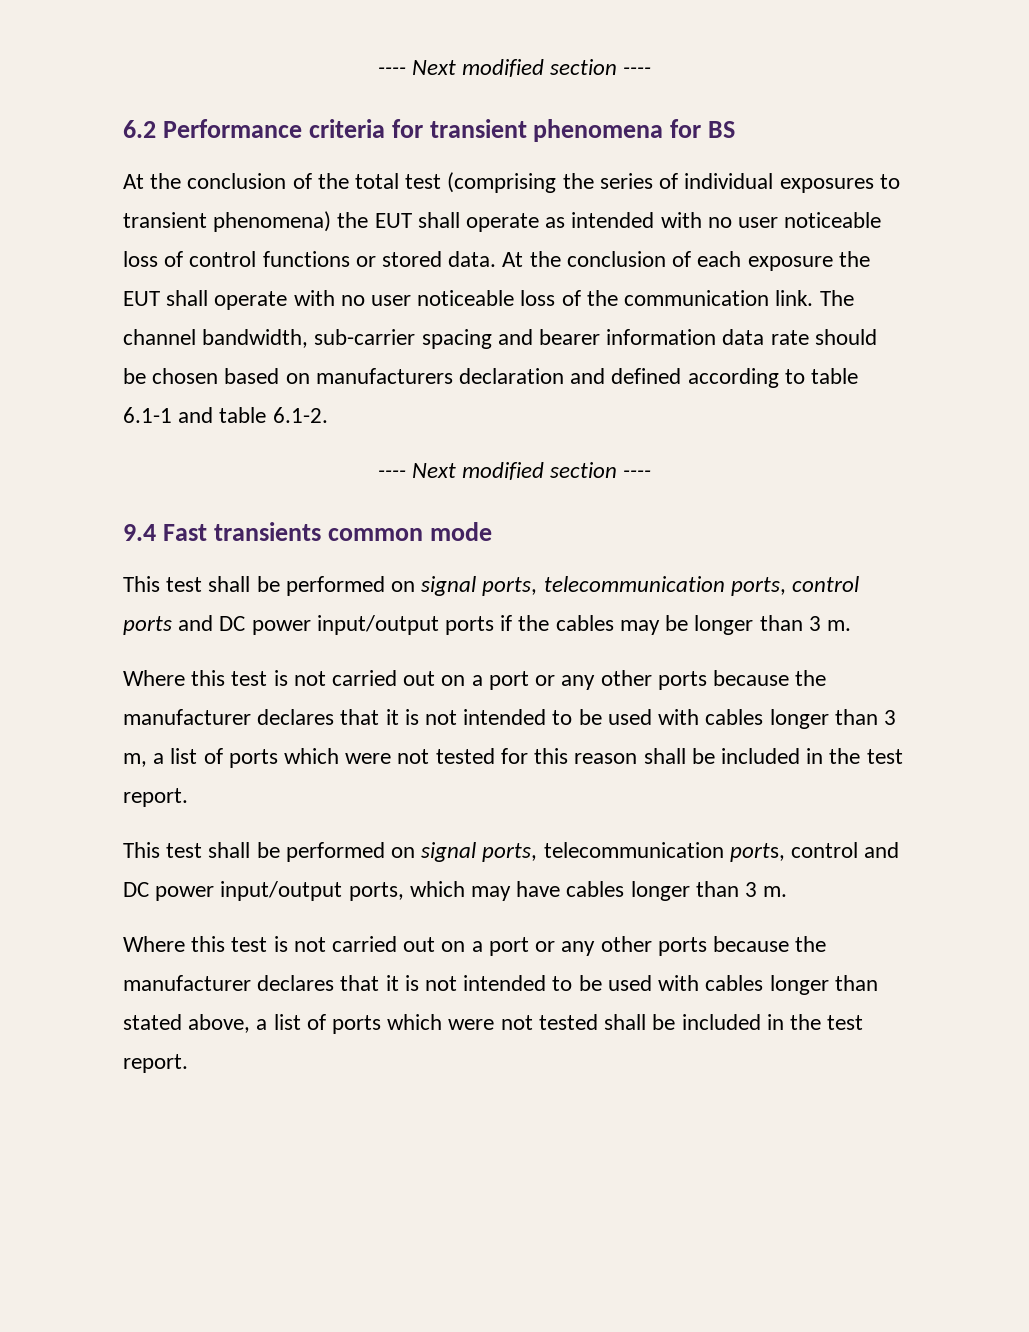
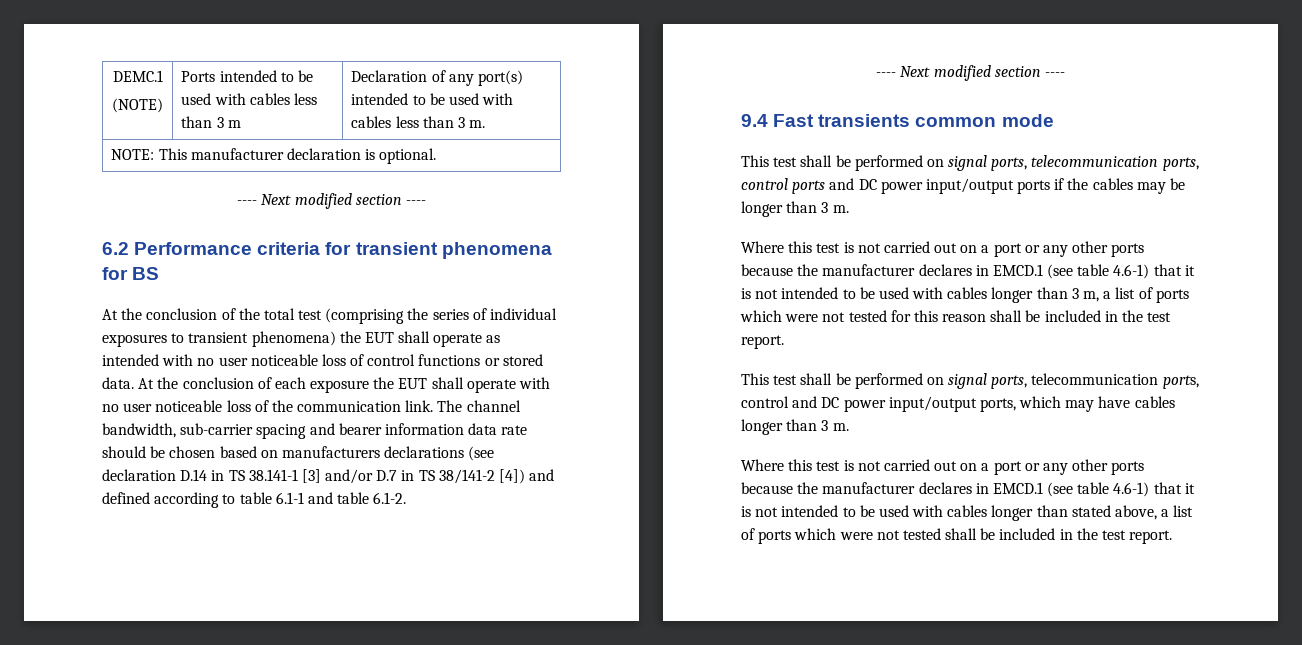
(377, 71) none -> [112,70,163,82] [112,98,163,113] [181,70,313,82] [181,93,317,105] [181,116,241,128] [351,70,523,86] [351,93,514,105] [351,116,486,128] [111,148,437,164] DEMC.1 // (NOTE) | Ports intended to be used with cables less than 3 m | Declaration of any port(s) intended to be used with cables less than 3 m. // NOTE: This manufacturer declaration is optional. //
[459,368,565,384] declaration -> [384,446,495,461] [102,469,526,484] declarations (see declaration D.14 in TS 38.141-1 [3] and/or D.7 in TS 38/141-2 [4])
(335, 717) none -> [975,264,1150,279] in EMCD.1 (see table 4.6-1)
(335, 983) none -> [975,482,1150,497] in EMCD.1 (see table 4.6-1)

